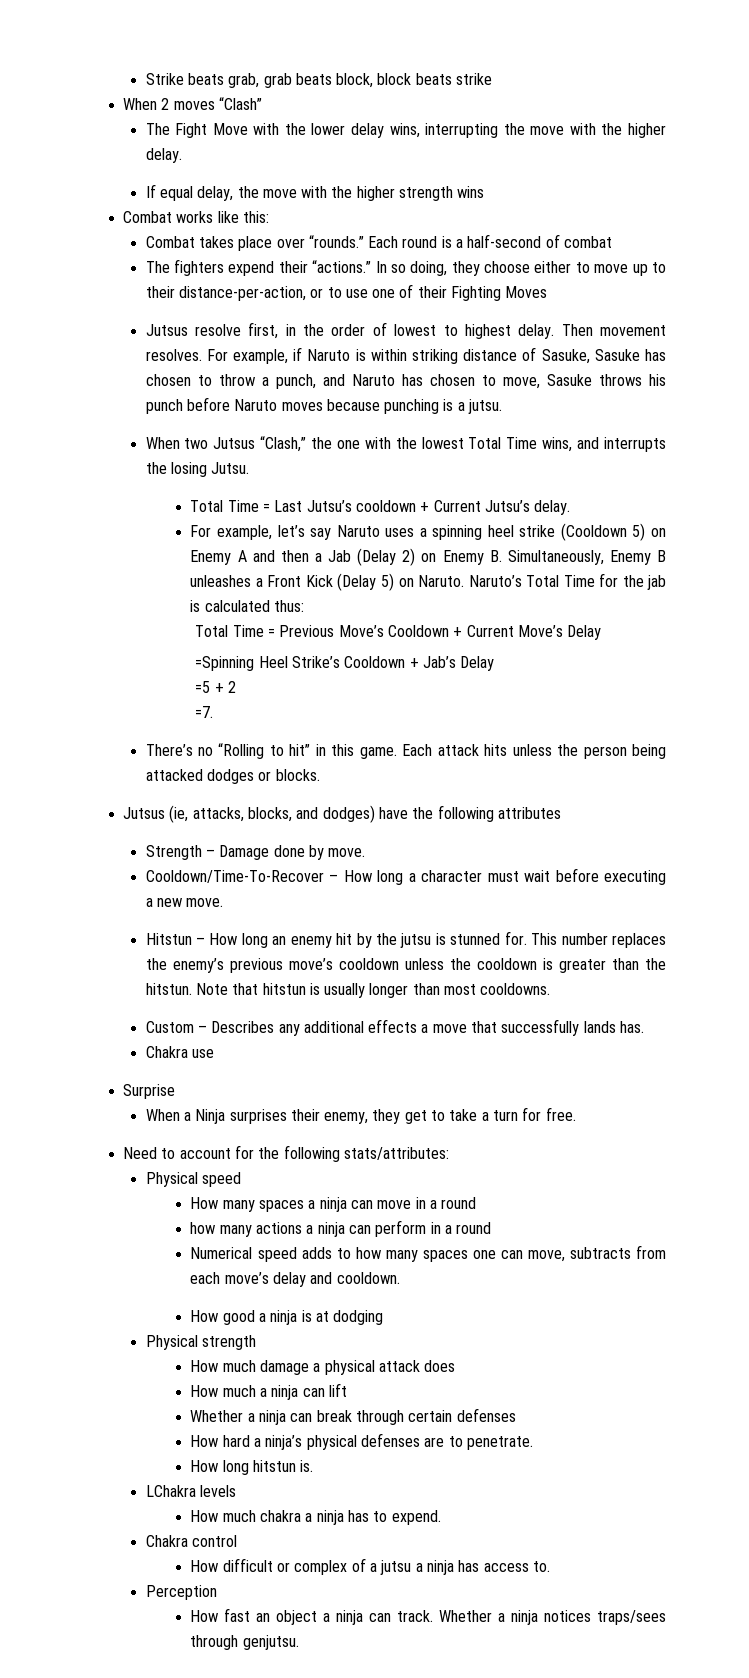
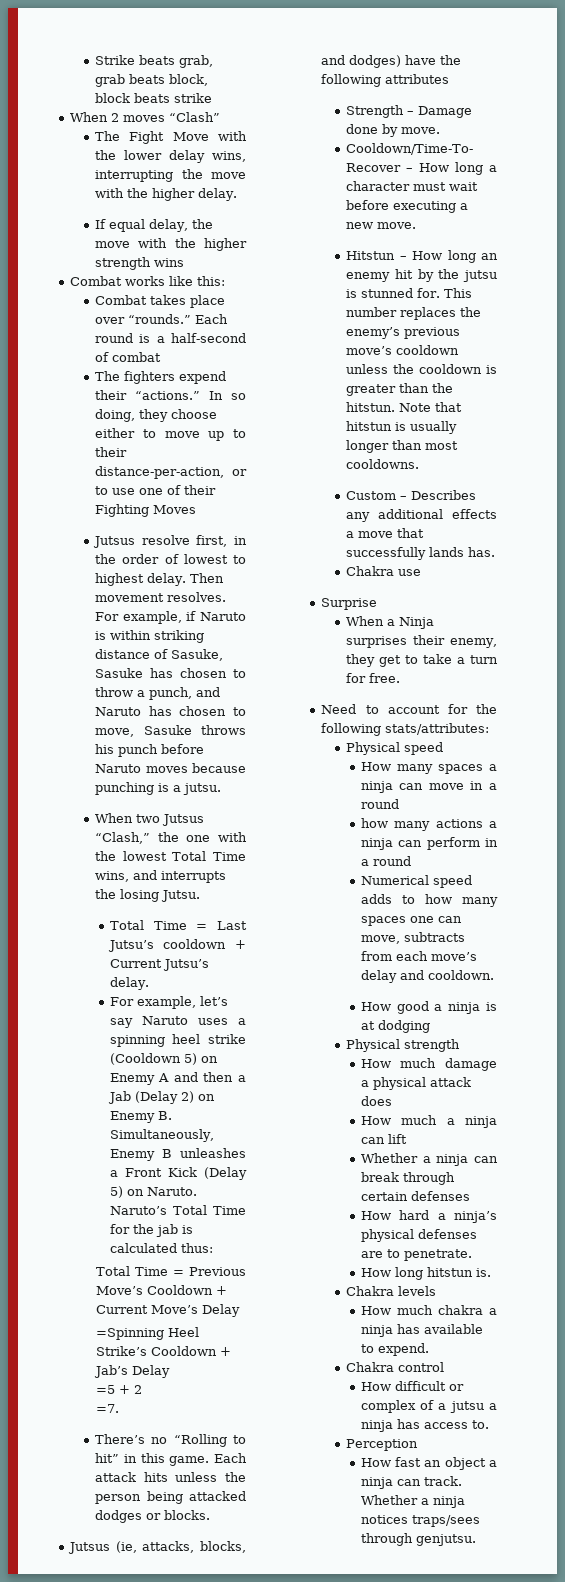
[145,1485,196,1497] LChakra -> [346,1286,395,1296] Chakra
(370, 1516) none -> [423,1324,483,1334] available

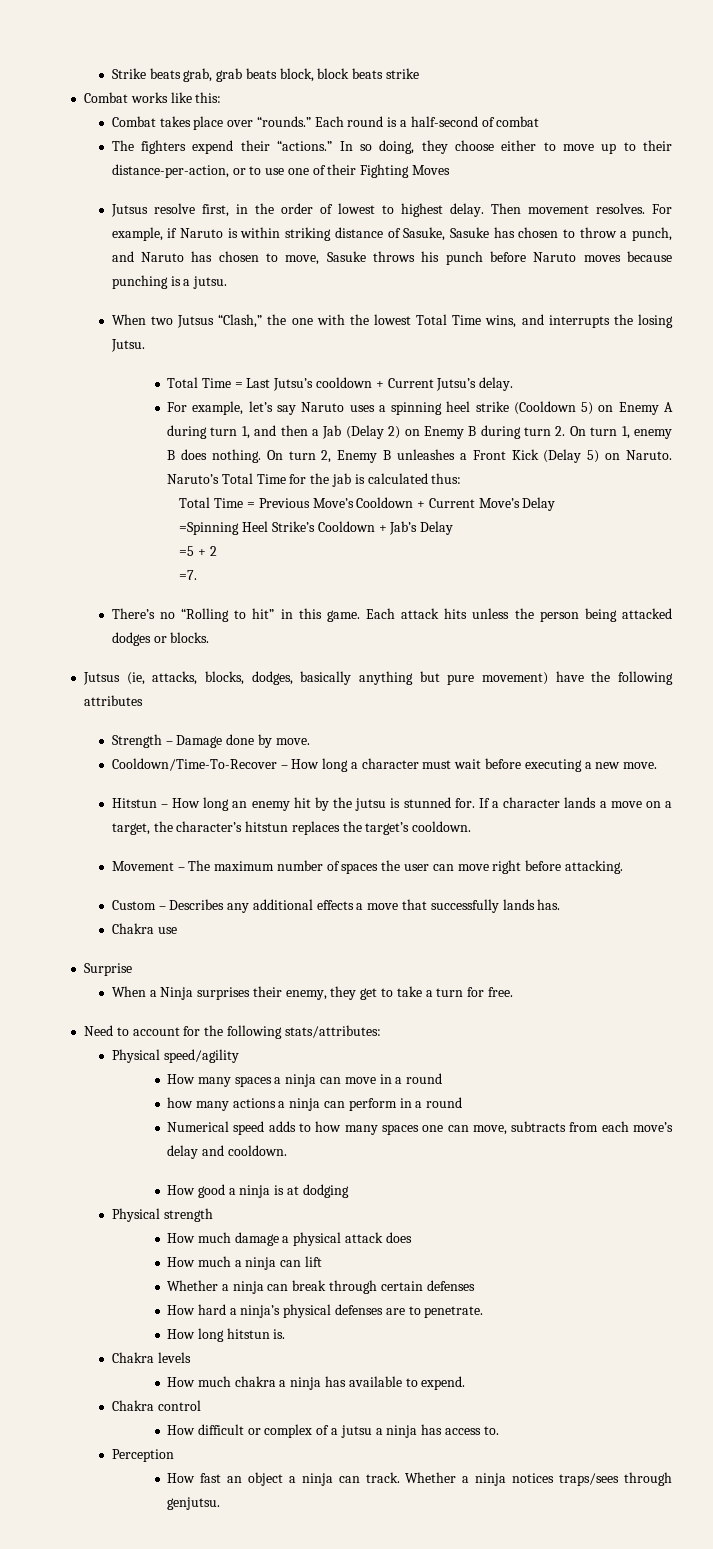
[70,112,221,122] [95,131,247,144] [95,150,247,163] [95,169,246,182] [95,188,238,201] [95,219,214,232] [95,238,247,251] [95,257,185,270] // When 2 moves “Clash” // The Fight Move with the lower delay wins, interrupting the move with the higher delay. // If equal delay, the move with the higher strength wins -> (419, 73) none
(170, 1077) none -> [167,425,250,439] during turn 1,
[157,1111,172,1120] [109,1129,214,1142] B. Simultaneously, -> [468,425,672,439] [167,449,332,463] B during turn 2. On turn 1, enemy B does nothing. On turn 2,
[321,55,402,68] and dodges) -> [251,671,549,685] dodges, basically anything but pure movement)
[444,288,473,298] [346,307,482,320] [346,327,461,339] [346,345,460,355] [346,364,497,374] [346,383,454,396] [346,402,463,412] [346,421,458,434] [346,440,459,453] [346,459,420,469] This number replaces the enemy’s previous move’s cooldown unless the cooldown is greater than the hitstun. Note that hitstun is usually longer than most cooldowns. -> [478,797,672,808] [111,821,472,835] [111,860,623,874] If a character lands a move on a target, the character’s hitstun replaces the target’s cooldown. // Movement – The maximum number of spaces the user can move right before attacking.
[404,742,444,755] speed -> [163,1049,239,1063] speed/agility

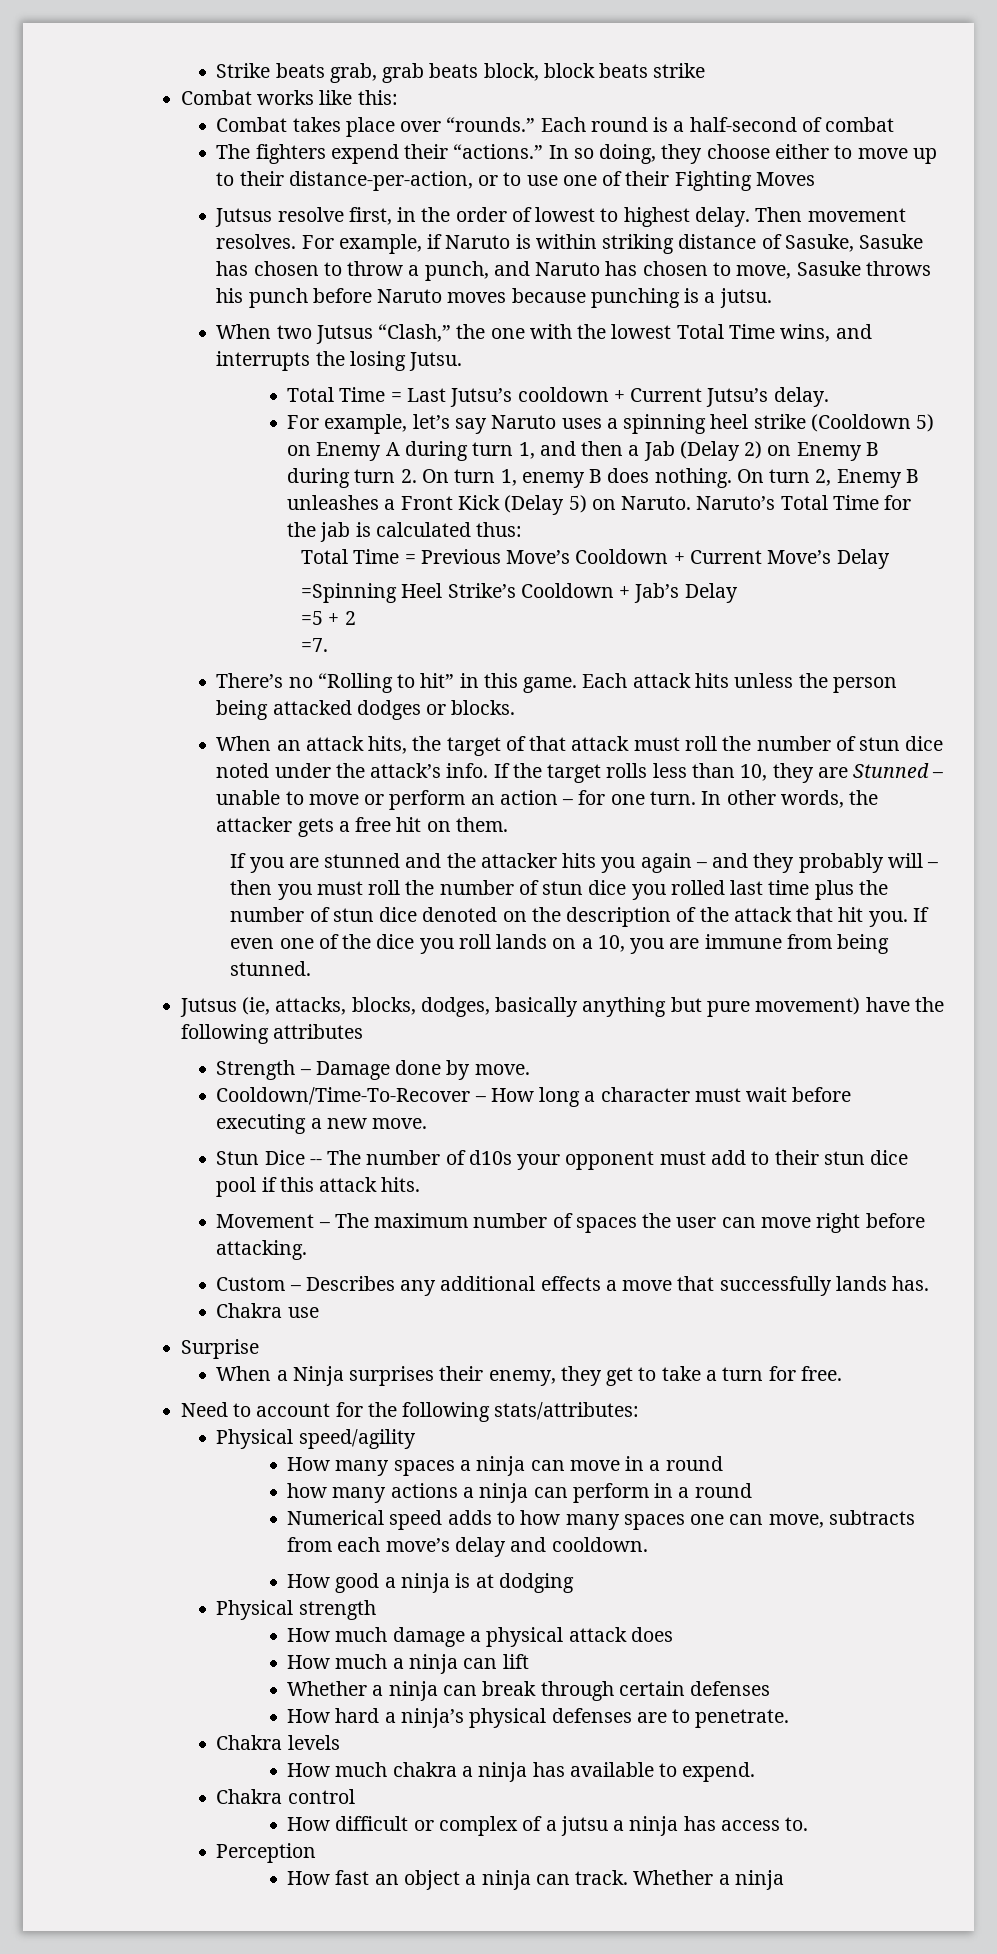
(210, 637) none -> [216,736,944,756] [216,763,944,783] [216,790,879,810] [216,817,508,837] [230,853,939,873] [230,880,889,900] [230,907,930,927] [230,934,890,954] [230,961,312,976] // When an attack hits, the target of that attack must roll the number of stun dice noted under the attack’s info. If the target rolls less than 10, they are Stunned – unable to move or perform an action – for one turn. In other words, the attacker gets a free hit on them. // If you are stunned and the attacker hits you again – and they probably will – then you must roll the number of stun dice you rolled last time plus the number of stun dice denoted on the description of the attack that hit you. If even one of the dice you roll lands on a 10, you are immune from being stunned.
[111,797,672,811] [111,821,472,835] Hitstun – How long an enemy hit by the jutsu is stunned for. If a character lands a move on a target, the character’s hitstun replaces the target’s cooldown. -> [216,1150,909,1170] [216,1177,421,1197] Stun Dice -- The number of d10s your opponent must add to their stun dice pool if this attack hits.
[167,1328,286,1342] // How long hitstun is. -> (790, 1718) none
[512,1472,672,1486] [167,1497,221,1510] notices traps/sees through genjutsu. -> (784, 1880) none

